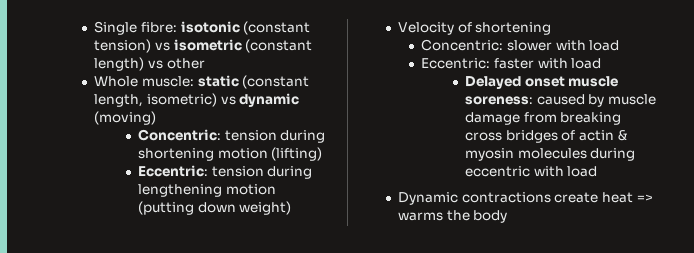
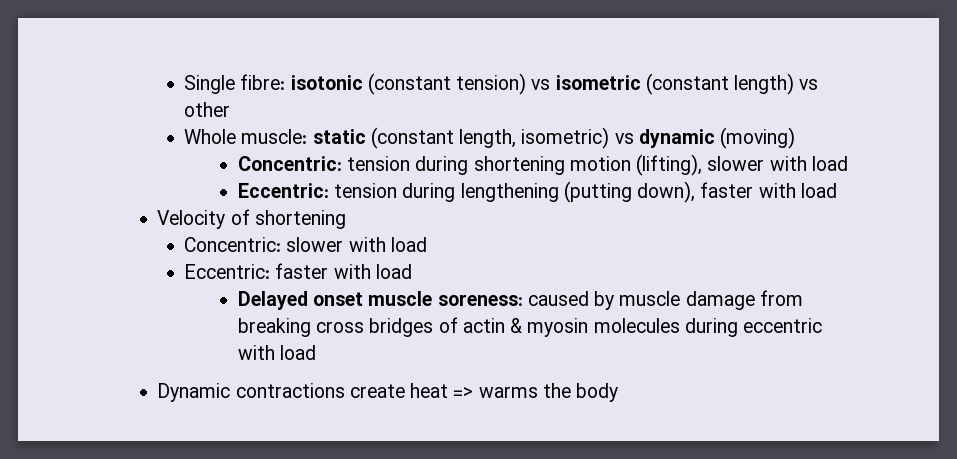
[271,147,323,161] (lifting) -> [636,154,848,176] (lifting), slower with load
[225,184,276,195] [138,201,292,215] motion (putting down weight) -> [563,181,837,203] (putting down), faster with load

